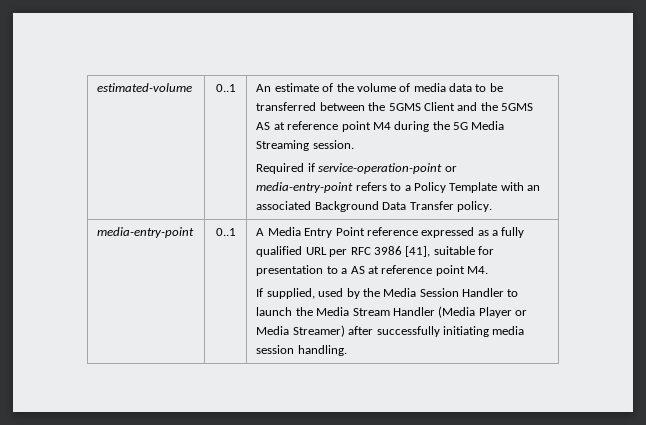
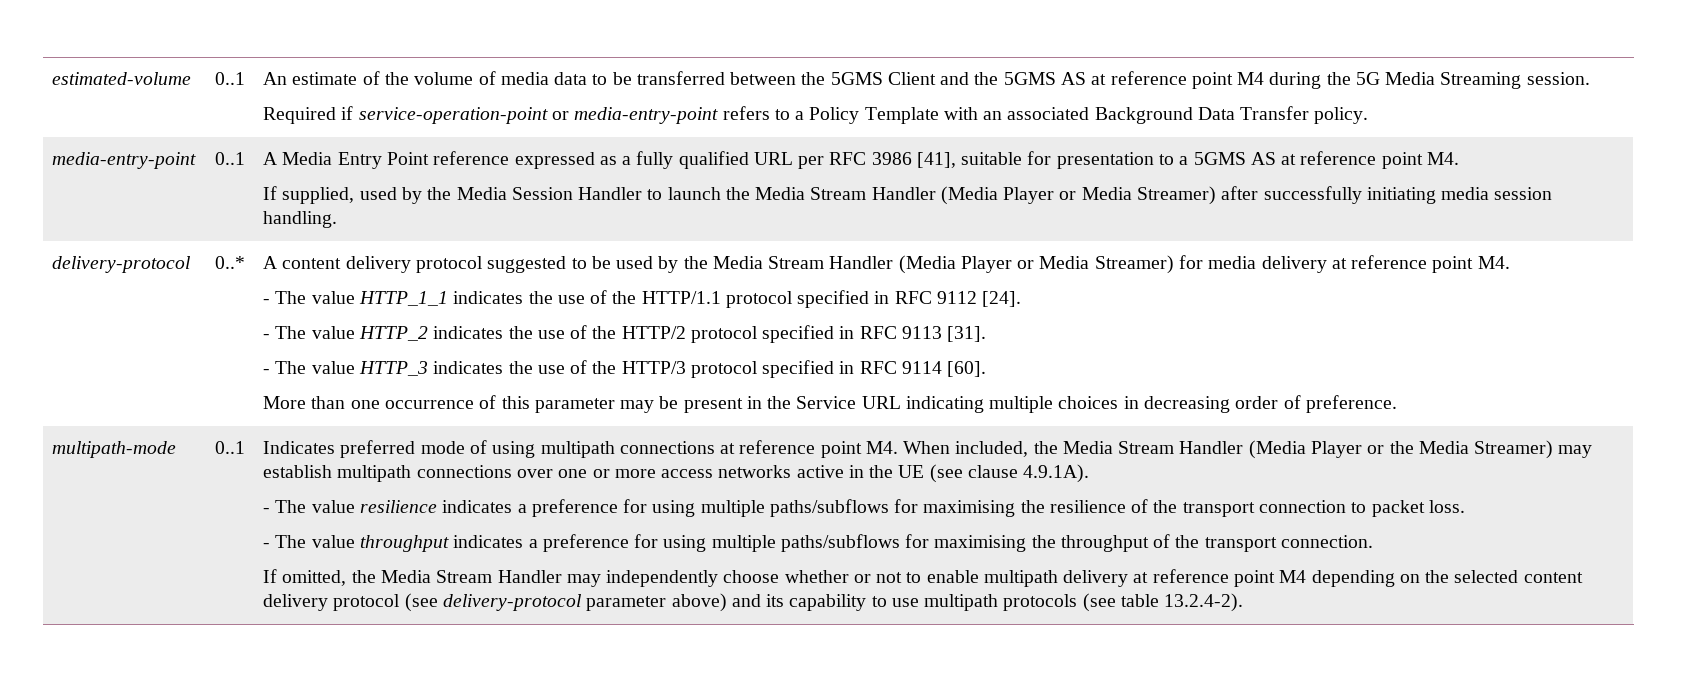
(348, 271) none -> [1193,152,1246,165] 5GMS
(347, 350) none -> [52,256,191,273] [215,256,245,269] [263,255,1510,274] [263,290,1022,308] [263,325,987,343] [263,360,987,378] [263,395,1397,413] [52,441,177,458] [215,441,245,454] [263,440,1593,459] [263,464,1090,483] [263,499,1465,517] [263,534,1373,552] [263,569,1583,587] [263,593,1244,612] // delivery-protocol | 0..* | A content delivery protocol suggested to be used by the Media Stream Handler (Media Player or Media Streamer) for media delivery at reference point M4. // - The value HTTP_1_1 indicates the use of the HTTP/1.1 protocol specified in RFC 9112 [24]. // - The value HTTP_2 indicates the use of the HTTP/2 protocol specified in RFC 9113 [31]. // - The value HTTP_3 indicates the use of the HTTP/3 protocol specified in RFC 9114 [60]. // More than one occurrence of this parameter may be present in the Service URL indicating multiple choices in decreasing order of preference. // multipath-mode | 0..1 | Indicates preferred mode of using multipath connections at reference point M4. When included, the Media Stream Handler (Media Player or the Media Streamer) may establish multipath connections over one or more access networks active in the UE (see clause 4.9.1A). // - The value resilience indicates a preference for using multiple paths/subflows for maximising the resilience of the transport connection to packet loss. // - The value throughput indicates a preference for using multiple paths/subflows for maximising the throughput of the transport connection. // If omitted, the Media Stream Handler may independently choose whether or not to enable multipath delivery at reference point M4 depending on the selected content delivery protocol (see delivery-protocol parameter above) and its capability to use multipath protocols (see table 13.2.4-2).

